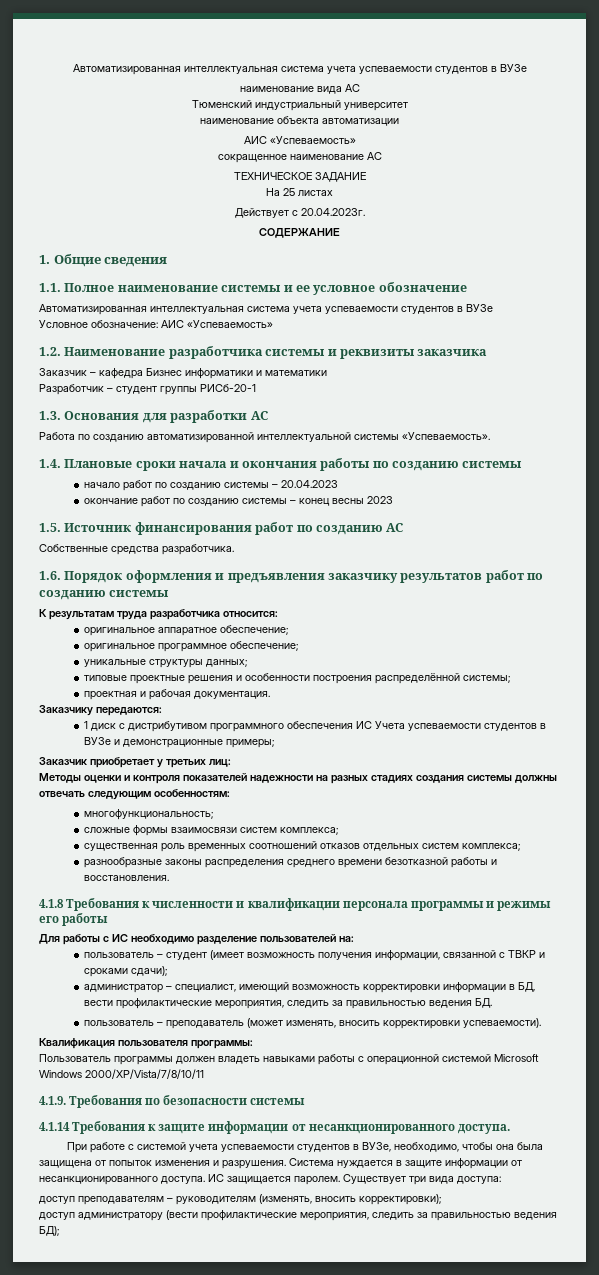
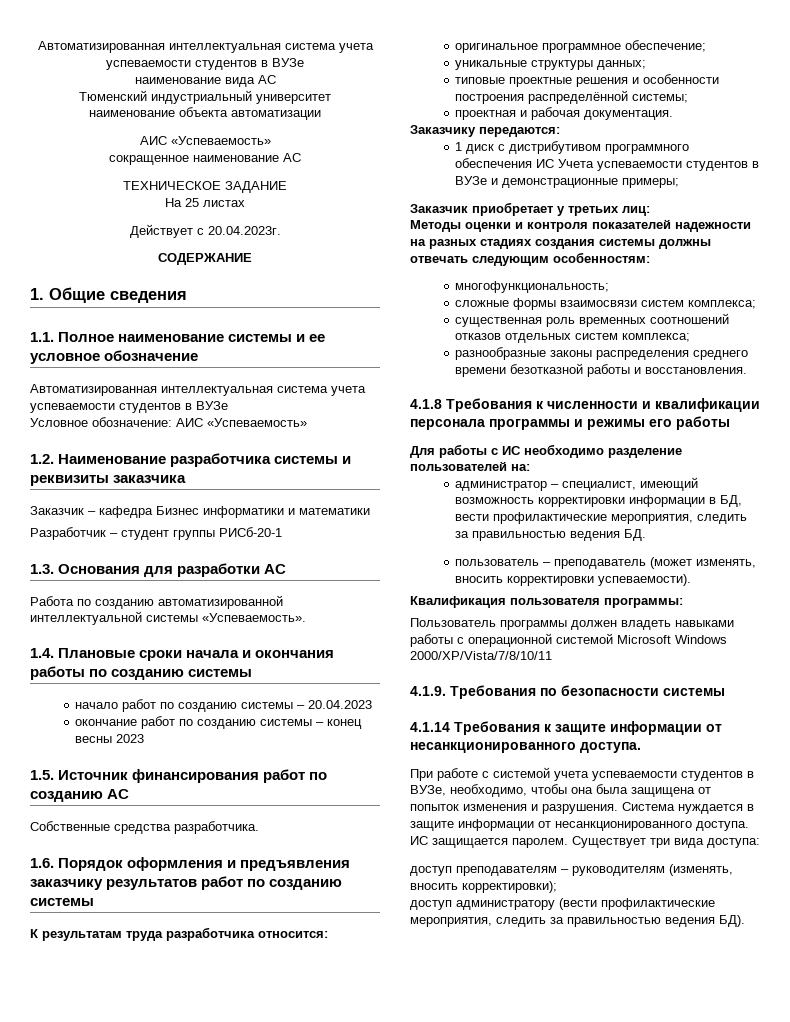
[83,625,288,636] // оригинальное аппаратное обеспечение; -> (328, 934) none
[83,950,545,961] [83,966,167,977] // пользователь – студент (имеет возможность получения информации, связанной с ТВКР и сроками сдачи); -> (530, 467) none
[39,1226,59,1236] БД); -> [719,915,745,927] БД).

